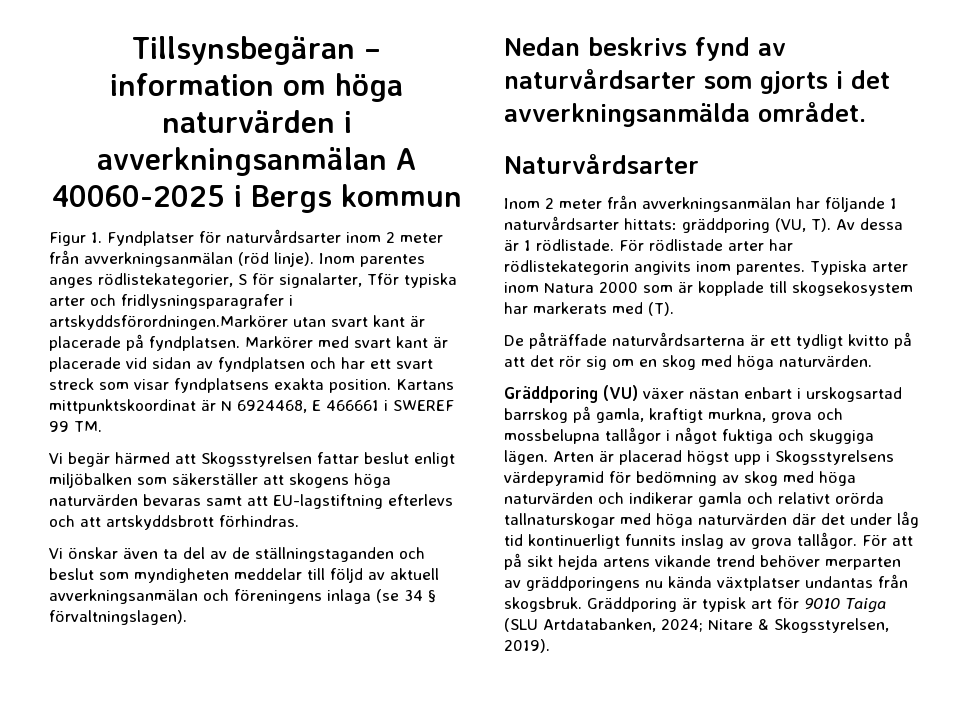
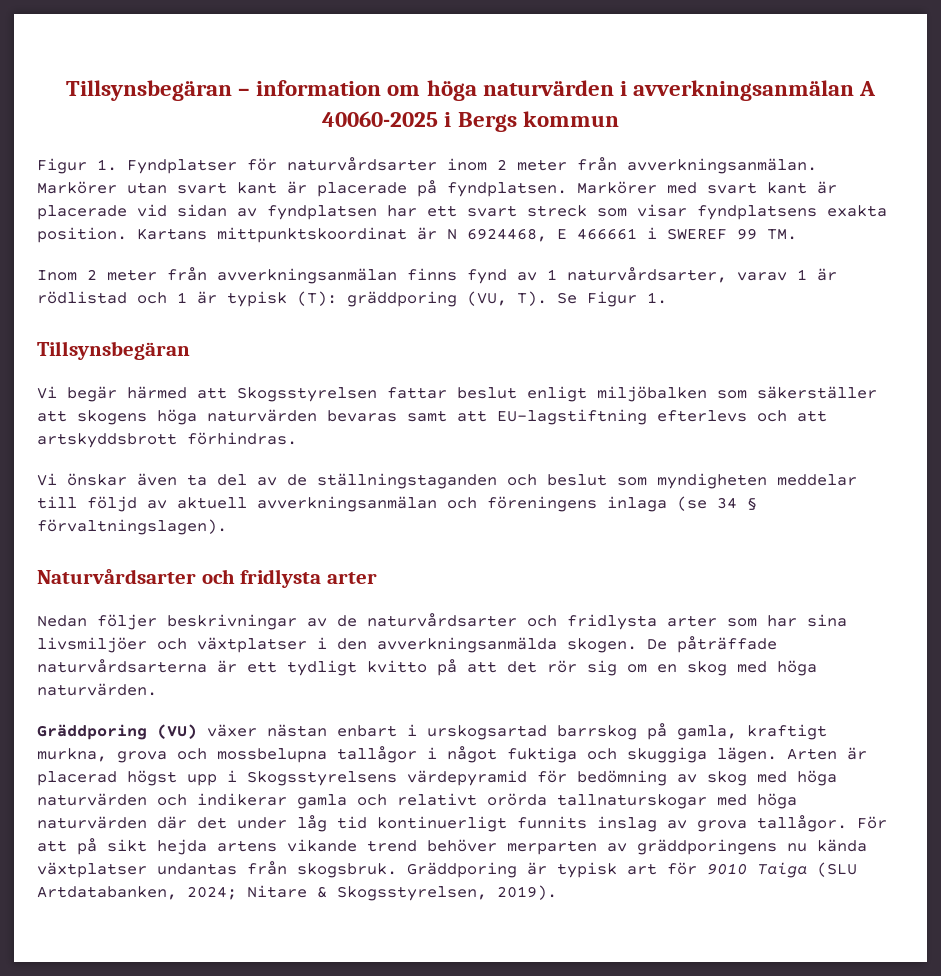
[84,252,425,267] [49,273,457,288] [49,294,293,309] [49,315,288,330] avverkningsanmälan (röd linje). Inom parentes anges rödlistekategorier, S för signalarter, Tför typiska arter och fridlysningsparagrafer i artskyddsförordningen.Markörer -> [627,158,817,174] [37,181,117,194] avverkningsanmälan. Markörer
[310,357,336,369] och -> (377, 212) none
(102, 426) none -> [37,267,837,284] [37,291,667,307] [37,341,190,360] // Inom 2 meter från avverkningsanmälan finns fynd av 1 naturvårdsarter, varav 1 är rödlistad och 1 är typisk (T): gräddporing (VU, T). Se Figur 1. // Tillsynsbegäran
[504,37,786,61] [504,69,890,94] [504,102,866,127] [504,154,699,174] [504,195,897,212] [504,216,903,233] [504,239,793,251] [504,260,908,275] [504,281,913,296] [504,302,674,316] Nedan beskrivs fynd av naturvårdsarter som gjorts i det avverkningsanmälda området. // Naturvårdsarter // Inom 2 meter från avverkningsanmälan har följande 1 naturvårdsarter hittats: gräddporing (VU, T). Av dessa är 1 rödlistade. För rödlistade arter har rödlistekategorin angivits inom parentes. Typiska arter inom Natura 2000 som är kopplade till skogsekosystem har markerats med (T). // -> [37,569,377,588] [37,613,847,630] [37,637,637,653] Naturvårdsarter och fridlysta arter // Nedan följer beskrivningar av de naturvårdsarter och fridlysta arter som har sina livsmiljöer och växtplatser i den avverkningsanmälda skogen.

